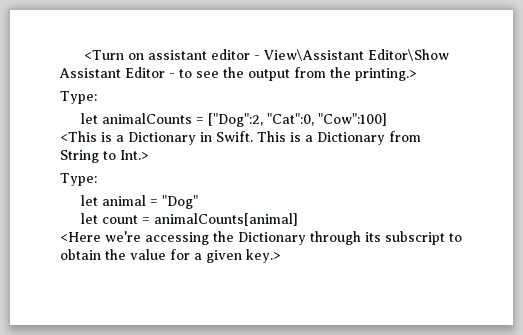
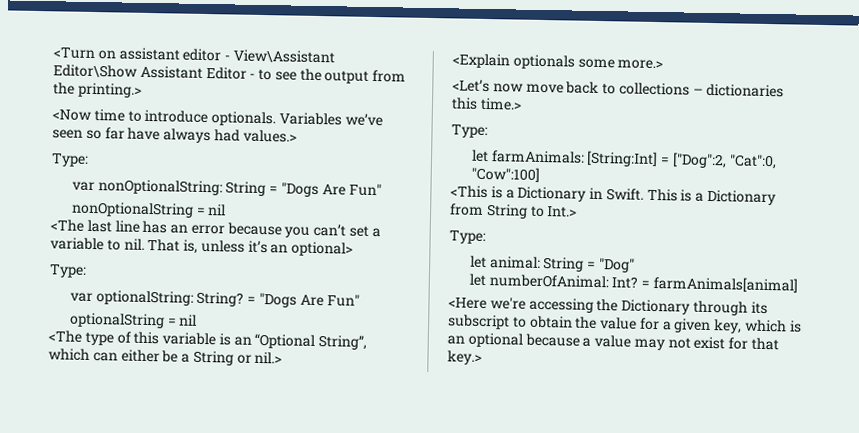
[60,91,97,104] [81,113,193,124] // Type: // let animalCounts -> [52,109,383,127] [52,127,297,144] [51,153,89,167] [71,179,382,198] [70,201,227,218] [50,219,381,238] [50,237,354,257] [49,264,87,278] [69,290,360,308] [68,312,198,329] [48,330,368,350] [48,348,283,366] [452,53,664,70] [452,79,785,98] [451,97,522,111] [451,124,488,139] [470,149,659,168] // <Now time to introduce optionals. Variables we’ve seen so far have always had values.> // Type: // var nonOptionalString: String = "Dogs Are Fun" // nonOptionalString = nil // <The last line has an error because you can’t set a variable to nil. That is, unless it’s an optional> // Type: // var optionalString: String? = "Dogs Are Fun" // optionalString = nil // <The type of this variable is an “Optional String”, which can either be a String or nil.> // <Explain optionals some more.> // <Let’s now move back to collections – dictionaries this time.> // Type: // let farmAnimals: [String:Int]
[102,195,147,206] animal -> [489,256,585,272] animal: String
[102,213,299,226] count = animalCounts[animal] -> [488,274,798,294] numberOfAnimal: Int? = farmAnimals[animal]
(242, 256) none -> [713,319,802,334] [447,332,780,351] key, which is an optional because a value may not exist for that

